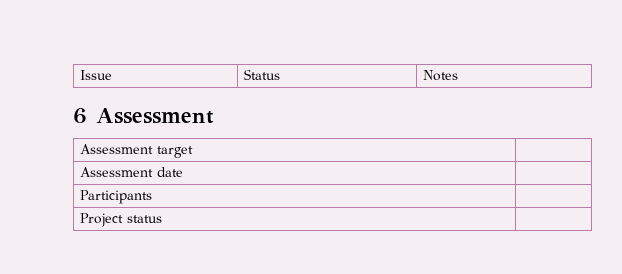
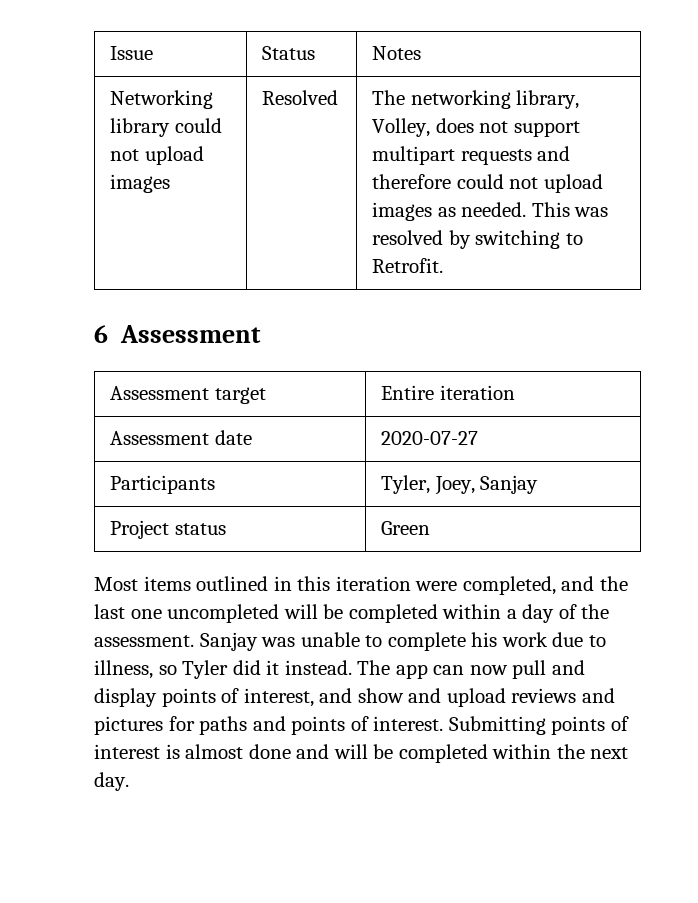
(459, 75) none -> [110,90,214,109] [110,118,222,137] [110,146,204,165] [110,174,171,193] [262,90,339,105] [372,90,580,109] [372,118,580,137] [372,146,571,165] [372,174,603,193] [372,202,609,221] [372,230,583,249] [372,258,444,273] // Networking library could not upload images | Resolved | The networking library, Volley, does not support multipart requests and therefore could not upload images as needed. This was resolved by switching to Retrofit.
(194, 152) none -> [381,385,515,400] Entire iteration
(184, 172) none -> [381,431,479,445] 2020-07-27
(153, 197) none -> [381,475,539,495] Tyler, Joey, Sanjay
(163, 219) none -> [381,521,431,535] [94,576,628,595] [94,604,610,623] [94,632,606,651] [94,660,585,679] [94,688,615,707] [94,716,629,735] [94,744,629,763] [94,772,129,791] Green // Most items outlined in this iteration were completed, and the last one uncompleted will be completed within a day of the assessment. Sanjay was unable to complete his work due to illness, so Tyler did it instead. The app can now pull and display points of interest, and show and upload reviews and pictures for paths and points of interest. Submitting points of interest is almost done and will be completed within the next day.

